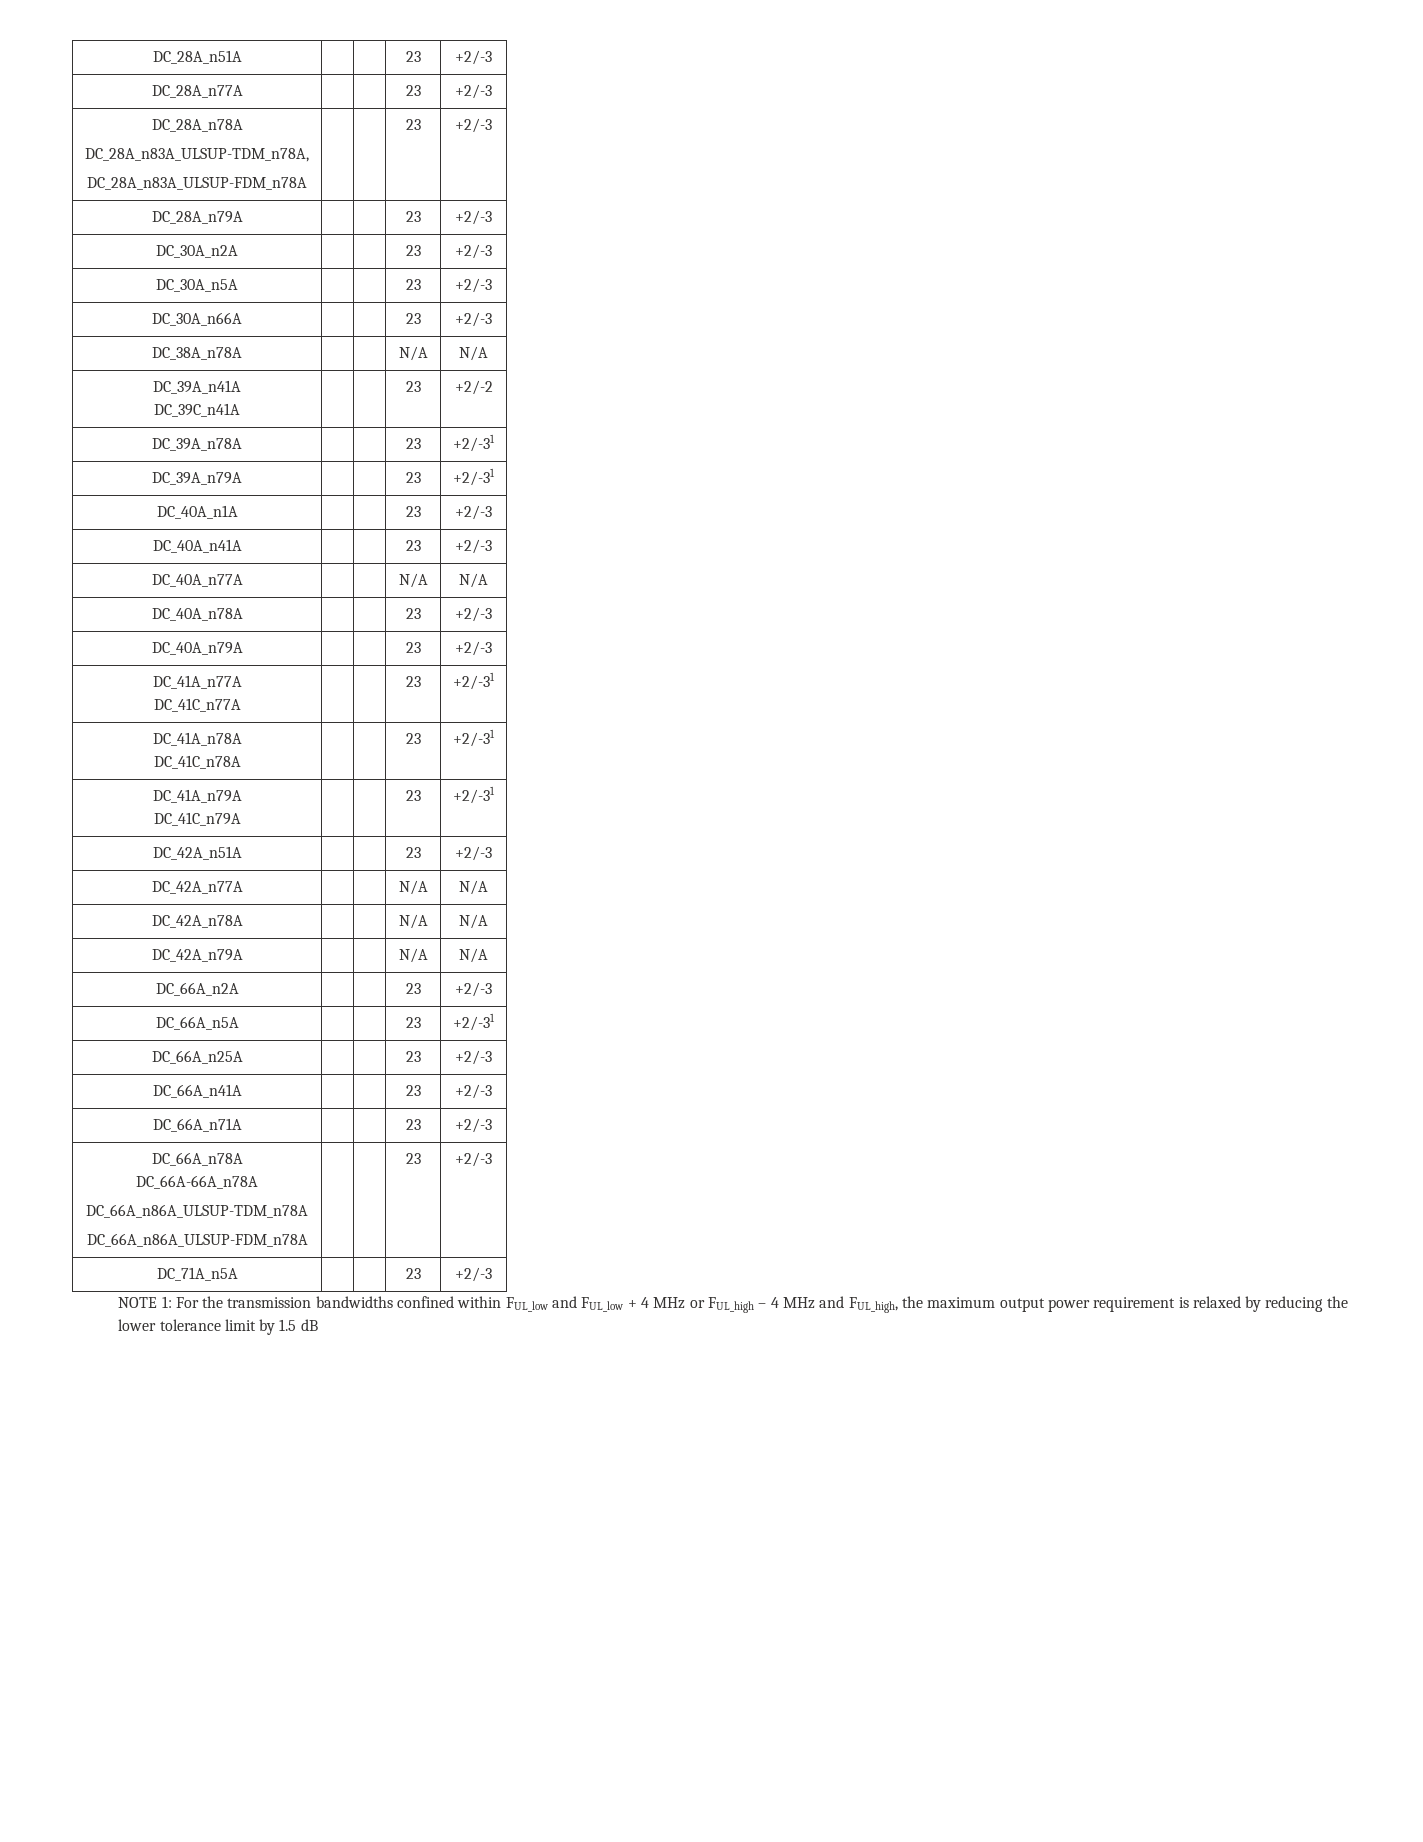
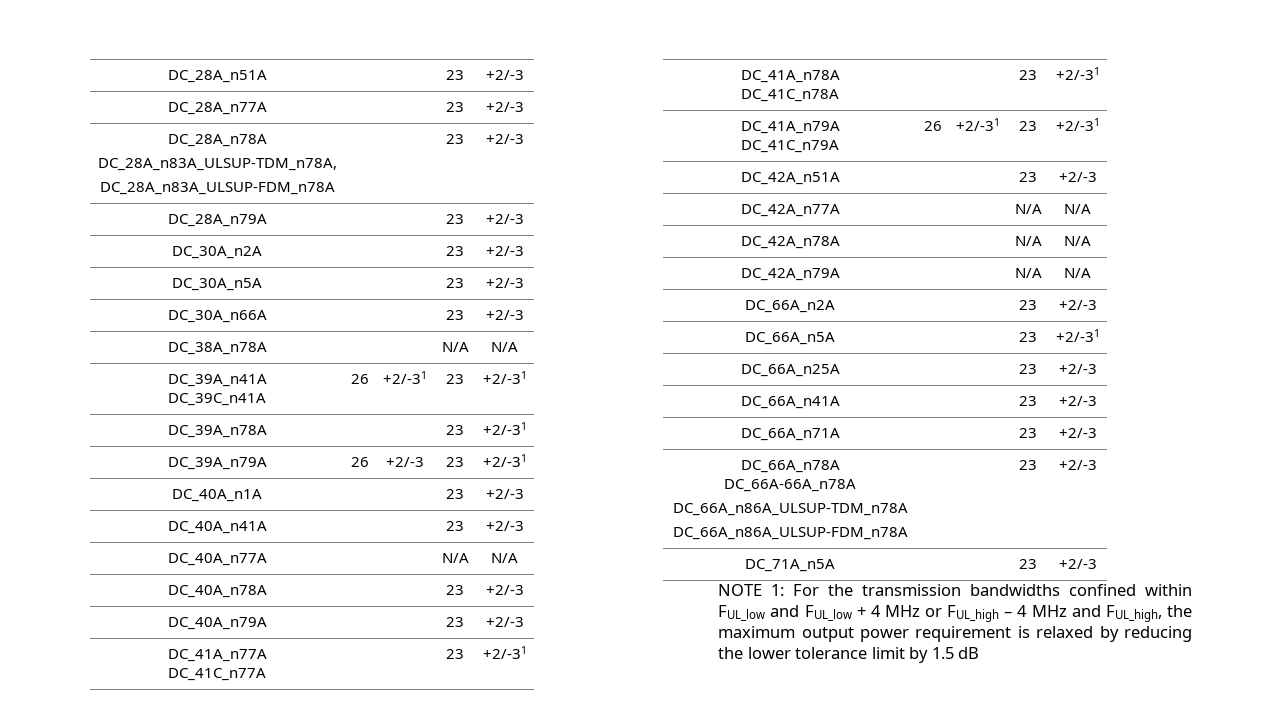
[405,381,421,392] [454,380,493,395] | | 23 | +2/-2 -> [350,374,369,384] [383,371,427,384] [446,374,464,384] [482,371,527,384] 26 | +2/-31 | 23 | +2/-31
(242, 478) | -> [350,457,369,467] [386,457,424,467] 26 | +2/-3
(241, 819) | -> [923,121,942,131] [956,118,1000,131] 26 | +2/-31

